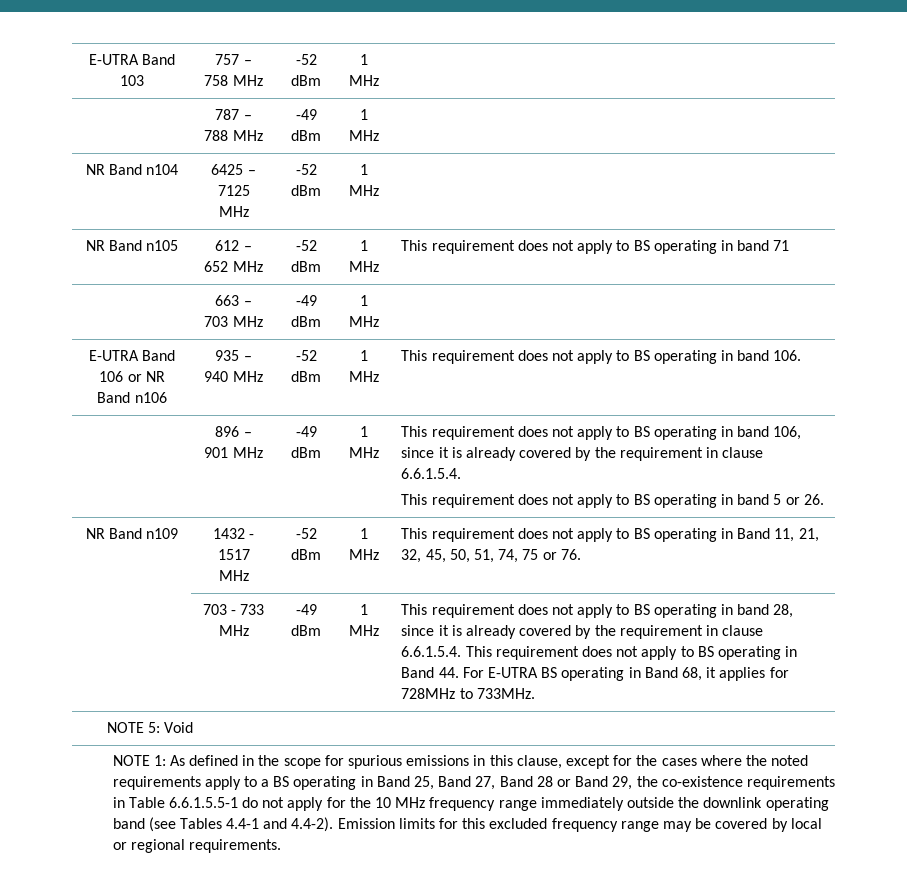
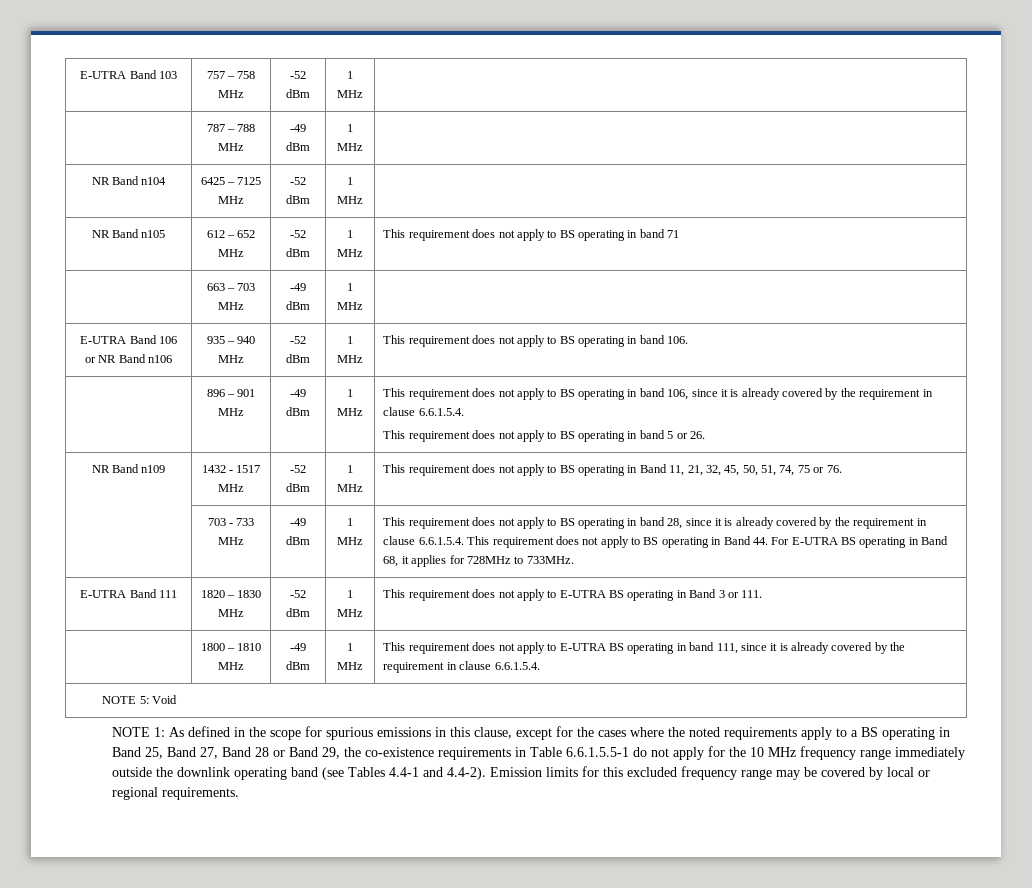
(535, 693) none -> [80,589,177,598] [200,590,262,598] [218,609,244,617] [290,590,306,598] [286,608,310,617] [347,590,353,598] [337,609,363,617] [383,589,763,601] [200,643,262,651] [218,662,244,670] [290,643,306,651] [286,661,310,670] [347,643,353,651] [337,662,363,670] [383,642,906,654] [383,661,540,673] // E-UTRA Band 111 | 1820 – 1830 MHz | -52 dBm | 1 MHz | This requirement does not apply to E-UTRA BS operating in Band 3 or 111. // | 1800 – 1810 MHz | -49 dBm | 1 MHz | This requirement does not apply to E-UTRA BS operating in band 111, since it is already covered by the requirement in clause 6.6.1.5.4.

